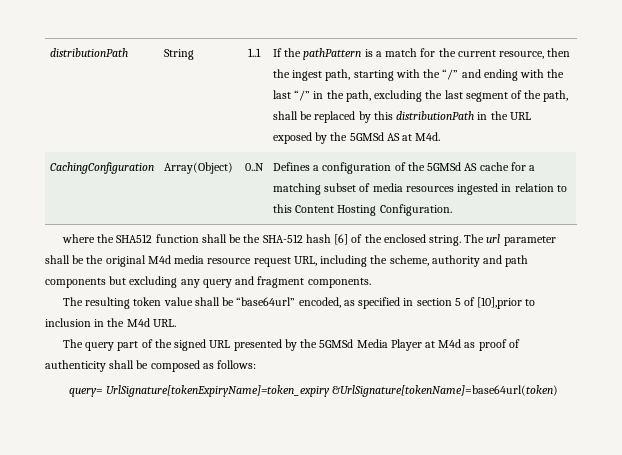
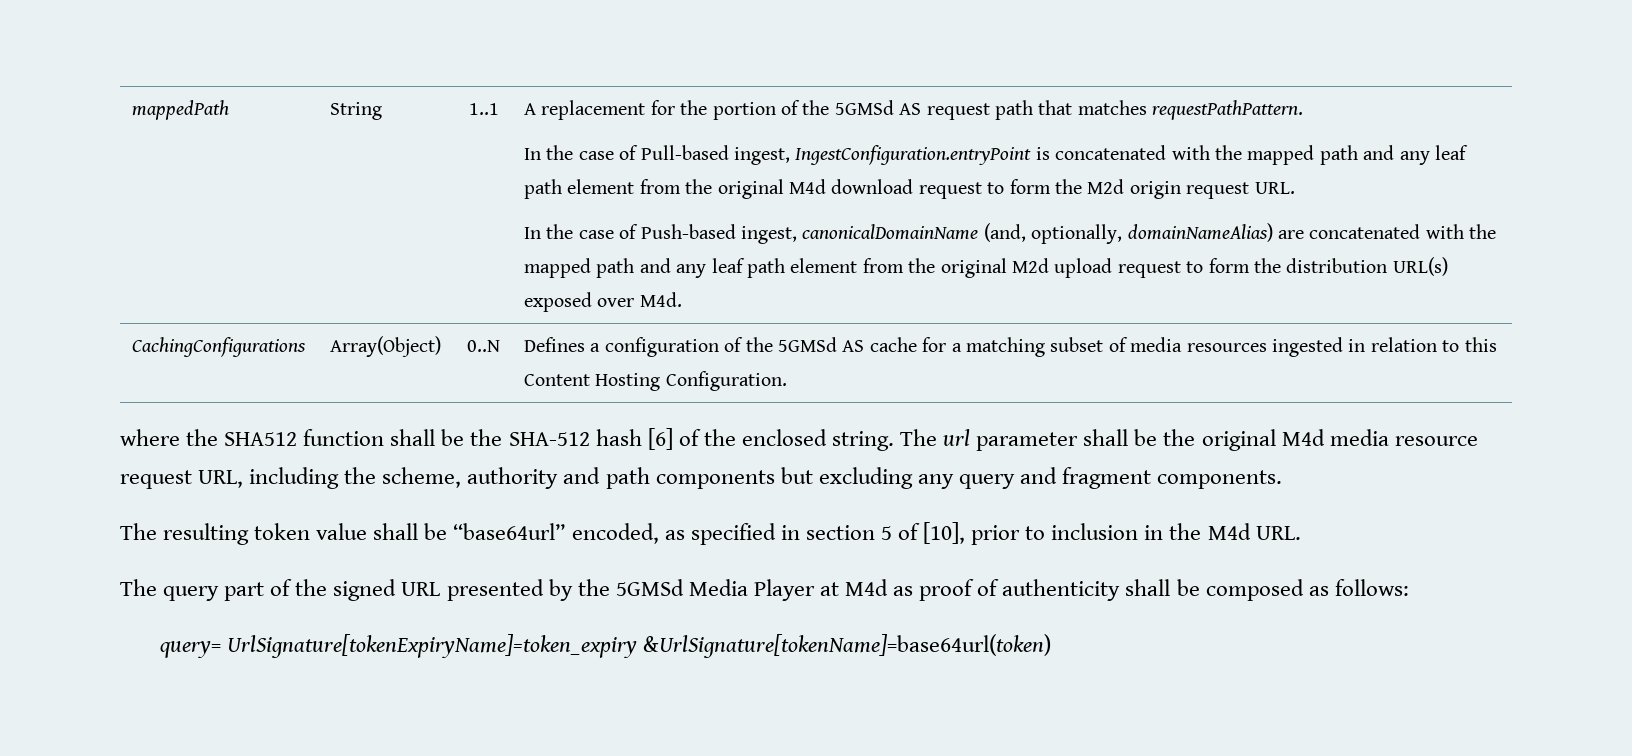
[49,48,128,57] distributionPath -> [132,100,230,120] mappedPath
[272,48,571,60] [272,69,565,81] [272,90,569,102] [272,111,531,123] [272,132,413,144] If the pathPattern is a match for the current resource, then the ingest path, starting with the “/” and ending with the last “/” in the path, excluding the last segment of the path, shall be replaced by this distributionPath in the URL exposed by the 5GMSd AS at -> [524,100,1304,120] [524,145,1469,165] [524,179,1295,199] [524,223,1497,244] [524,257,1448,278] [524,292,635,312] A replacement for the portion of the 5GMSd AS request path that matches requestPathPattern. // In the case of Pull-based ingest, IngestConfiguration.entryPoint is concatenated with the mapped path and any leaf path element from the original M4d download request to form the M2d origin request URL. // In the case of Push-based ingest, canonicalDomainName (and, optionally, domainNameAlias) are concatenated with the mapped path and any leaf path element from the original M2d upload request to form the distribution URL(s) exposed over
[49,162,154,174] CachingConfiguration -> [132,337,307,357] CachingConfigurations
[477,297,523,309] [10],prior -> [923,522,1021,545] [10], prior

